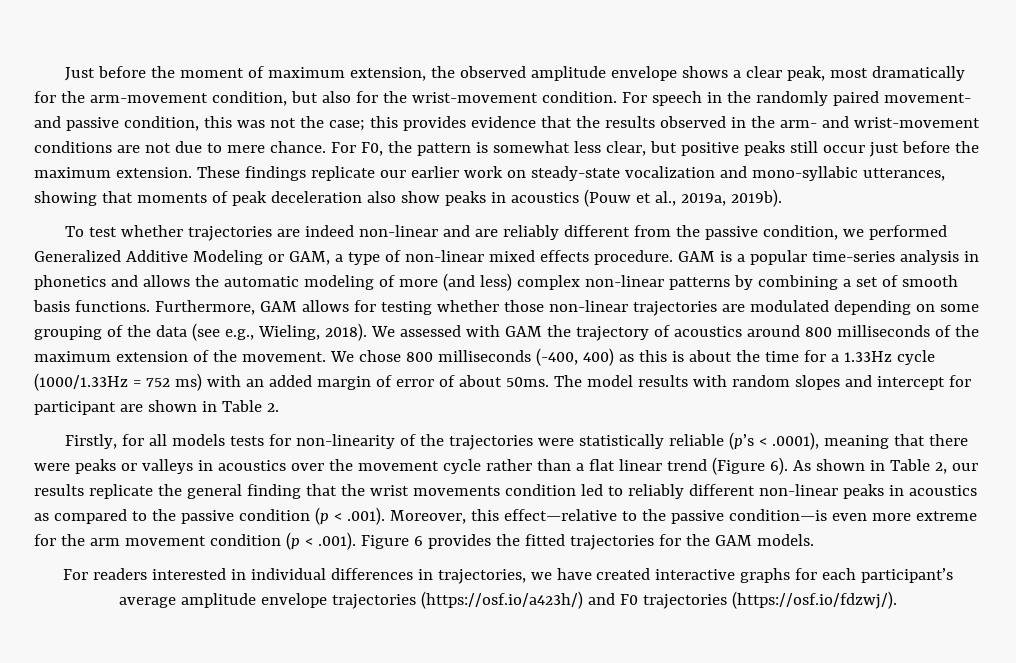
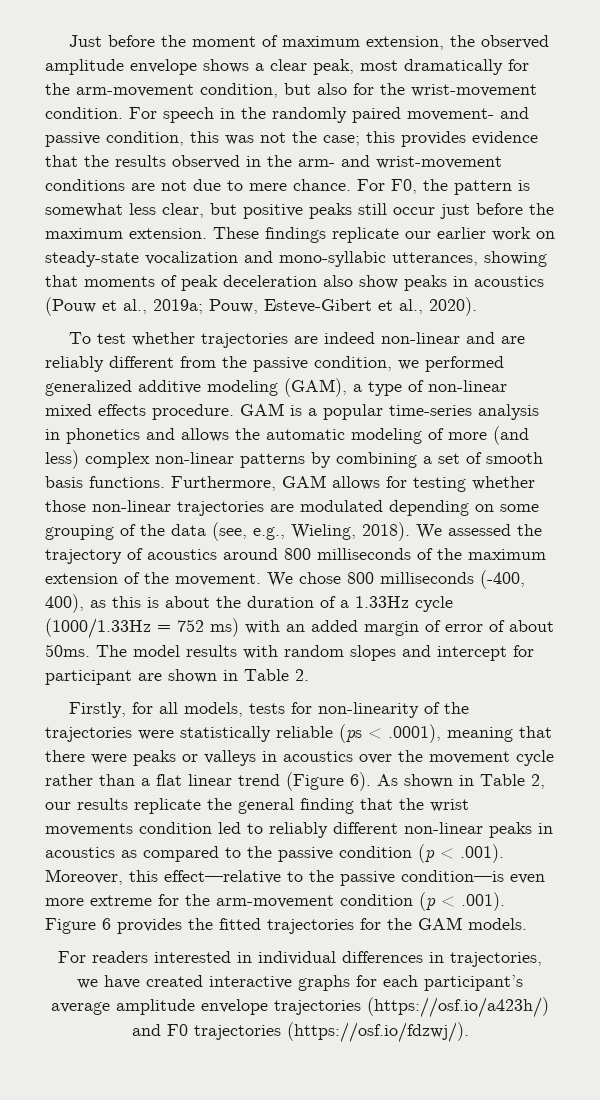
[680,189,782,207] 2019a, 2019b). -> [153,297,477,316] 2019a; Pouw, Esteve-Gibert et al., 2020).
[34,250,330,265] Generalized Additive Modeling or GAM, -> [45,378,347,397] generalized additive modeling (GAM),
[191,323,220,341] (see -> [212,522,247,541] (see,
[465,325,542,337] with GAM -> (511, 530) none
[582,348,614,366] 400) -> [45,594,84,613] 400),
[764,350,826,362] time for -> [247,596,336,608] duration of
[172,434,226,446] models -> [184,702,244,717] models,
[729,432,755,450] (p’s -> [339,724,362,743] (ps
[89,536,206,546] arm movement -> [216,895,334,908] arm-movement

